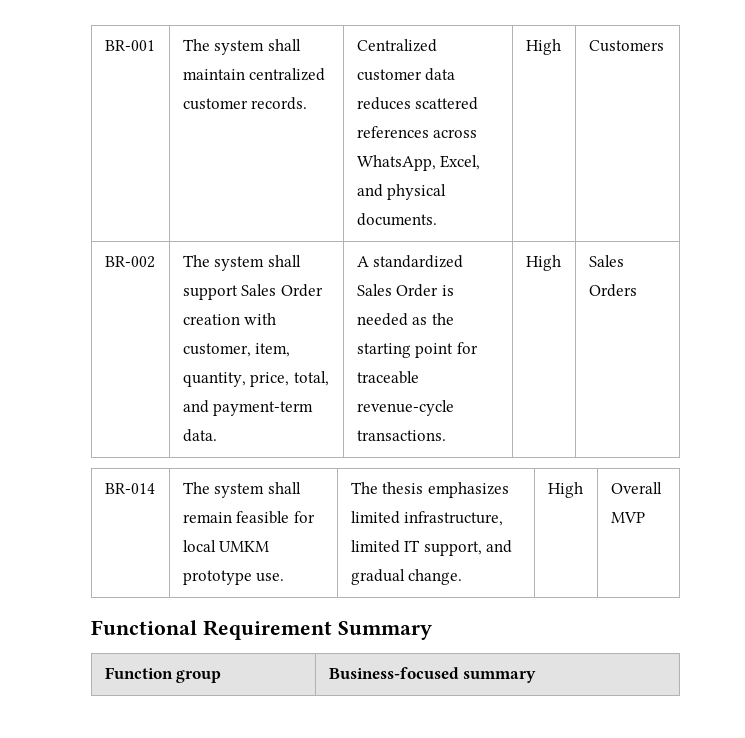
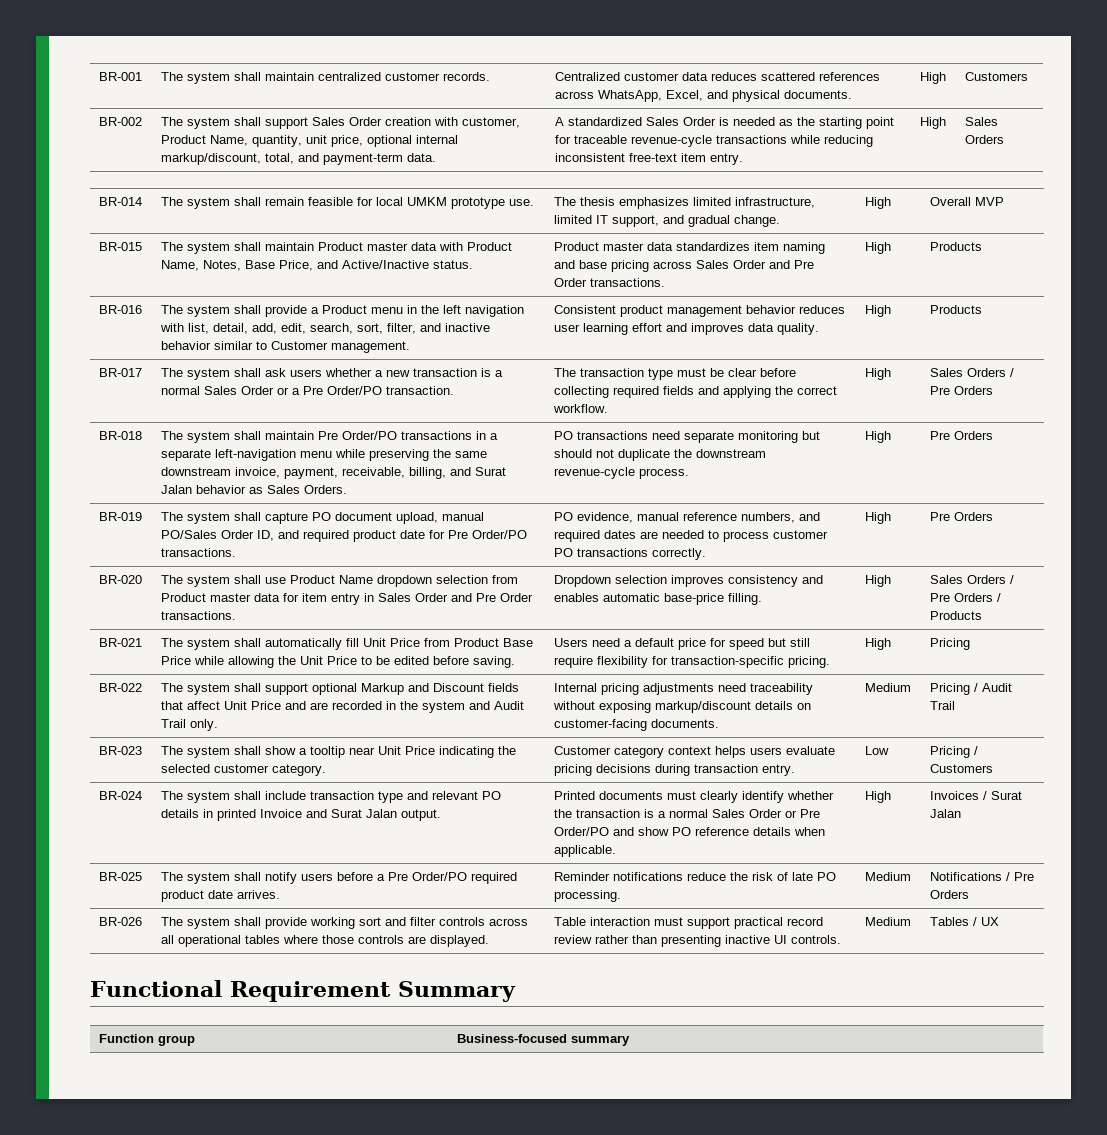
[255,343,291,357] [182,372,290,387] item, quantity, price, -> [161,135,459,147] [161,153,262,165] Product Name, quantity, unit price, optional internal markup/discount,
[356,430,446,441] transactions. -> [716,135,874,147] [555,153,744,165] transactions while reducing inconsistent free-text item entry.
(645, 517) none -> [99,242,143,251] [161,242,513,254] [161,260,474,271] [554,242,826,254] [554,260,815,272] [554,278,666,287] [865,242,892,254] [930,242,983,251] [99,305,143,314] [161,305,525,317] [160,323,491,334] [161,341,411,353] [554,305,846,317] [554,323,820,335] [865,305,892,317] [930,305,983,314] [99,368,143,377] [161,368,504,380] [161,386,455,395] [554,368,797,380] [554,386,838,398] [553,404,609,413] [865,368,892,380] [930,368,1015,377] [930,386,994,395] [99,431,143,440] [161,431,499,443] [161,449,488,461] [161,467,507,479] [161,485,348,494] [554,431,821,443] [554,449,767,461] [554,467,690,479] [865,431,892,443] [930,431,994,440] [99,512,143,521] [161,512,485,524] [161,530,528,542] [161,548,237,557] [554,512,821,523] [554,530,829,542] [554,548,707,560] [865,512,892,524] [930,512,994,521] [99,575,143,584] [161,575,519,587] [161,593,534,605] [161,611,237,620] [554,575,824,587] [554,593,763,605] [865,575,892,587] [930,575,1015,584] [930,593,1002,602] [930,611,983,620] [99,638,143,647] [161,638,534,650] [161,656,516,668] [554,638,811,650] [554,656,831,668] [865,638,892,650] [930,638,971,650] [99,683,143,692] [161,683,520,695] [161,701,525,713] [161,719,219,731] [554,683,814,695] [553,701,812,713] [554,719,720,731] [865,683,912,692] [930,683,1013,695] [930,701,956,710] [99,746,143,755] [161,746,517,758] [161,764,327,776] [554,746,836,758] [554,764,796,776] [865,746,890,755] [930,746,979,758] [930,764,994,773] [99,791,143,800] [161,791,502,803] [161,809,442,821] [554,791,835,803] [554,809,821,818] [554,827,826,836] [554,845,617,857] [865,791,892,803] [930,791,1023,800] [930,809,962,818] [99,872,143,881] [161,872,518,884] [161,890,281,902] [554,872,837,881] [554,890,622,902] [865,872,912,881] [930,872,1035,881] [930,890,970,899] [99,917,143,926] [161,917,529,929] [161,935,490,947] [554,917,824,929] [554,935,842,947] [865,917,912,926] [930,917,1000,926] // BR-015 | The system shall maintain Product master data with Product Name, Notes, Base Price, and Active/Inactive status. | Product master data standardizes item naming and base pricing across Sales Order and Pre Order transactions. | High | Products // BR-016 | The system shall provide a Product menu in the left navigation with list, detail, add, edit, search, sort, filter, and inactive behavior similar to Customer management. | Consistent product management behavior reduces user learning effort and improves data quality. | High | Products // BR-017 | The system shall ask users whether a new transaction is a normal Sales Order or a Pre Order/PO transaction. | The transaction type must be clear before collecting required fields and applying the correct workflow. | High | Sales Orders / Pre Orders // BR-018 | The system shall maintain Pre Order/PO transactions in a separate left-navigation menu while preserving the same downstream invoice, payment, receivable, billing, and Surat Jalan behavior as Sales Orders. | PO transactions need separate monitoring but should not duplicate the downstream revenue-cycle process. | High | Pre Orders // BR-019 | The system shall capture PO document upload, manual PO/Sales Order ID, and required product date for Pre Order/PO transactions. | PO evidence, manual reference numbers, and required dates are needed to process customer PO transactions correctly. | High | Pre Orders // BR-020 | The system shall use Product Name dropdown selection from Product master data for item entry in Sales Order and Pre Order transactions. | Dropdown selection improves consistency and enables automatic base-price filling. | High | Sales Orders / Pre Orders / Products // BR-021 | The system shall automatically fill Unit Price from Product Base Price while allowing the Unit Price to be edited before saving. | Users need a default price for speed but still require flexibility for transaction-specific pricing. | High | Pricing // BR-022 | The system shall support optional Markup and Discount fields that affect Unit Price and are recorded in the system and Audit Trail only. | Internal pricing adjustments need traceability without exposing markup/discount details on customer-facing documents. | Medium | Pricing / Audit Trail // BR-023 | The system shall show a tooltip near Unit Price indicating the selected customer category. | Customer category context helps users evaluate pricing decisions during transaction entry. | Low | Pricing / Customers // BR-024 | The system shall include transaction type and relevant PO details in printed Invoice and Surat Jalan output. | Printed documents must clearly identify whether the transaction is a normal Sales Order or Pre Order/PO and show PO reference details when applicable. | High | Invoices / Surat Jalan // BR-025 | The system shall notify users before a Pre Order/PO required product date arrives. | Reminder notifications reduce the risk of late PO processing. | Medium | Notifications / Pre Orders // BR-026 | The system shall provide working sort and filter controls across all operational tables where those controls are displayed. | Table interaction must support practical record review rather than presenting inactive UI controls. | Medium | Tables / UX

